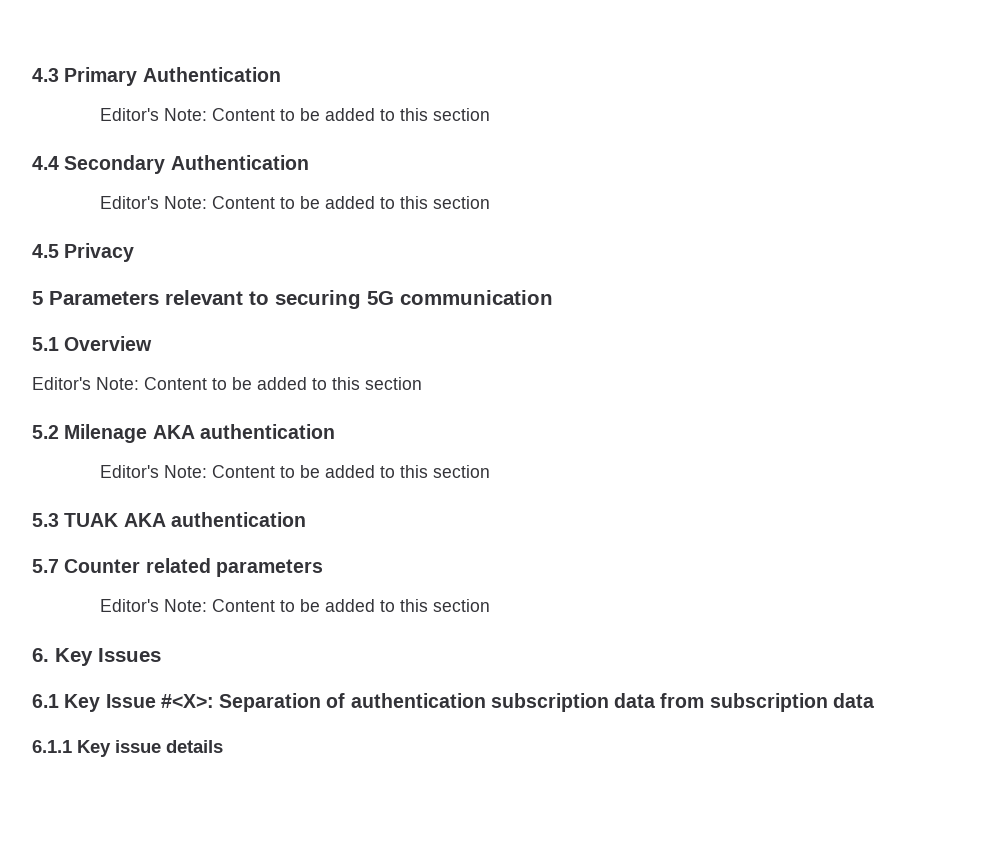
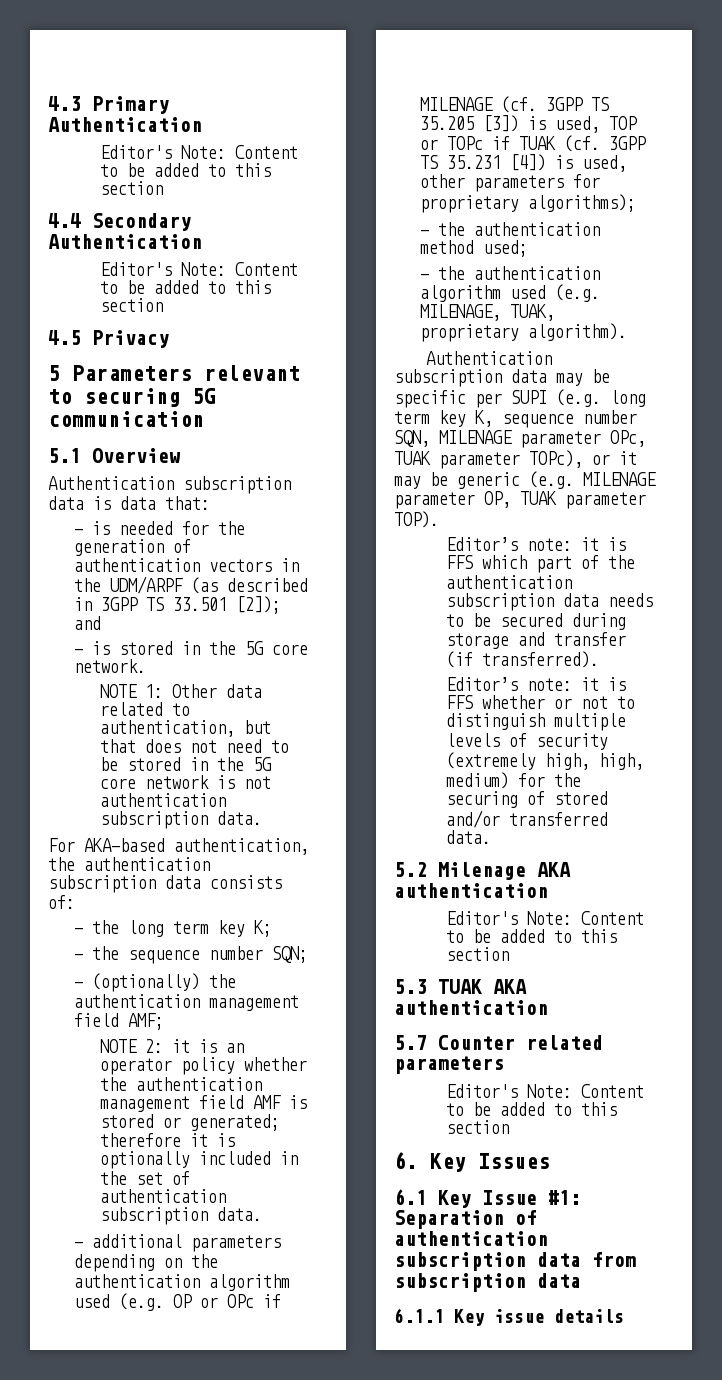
[32,377,422,390] Editor's Note: Content to be added to this section -> [48,476,291,494] [48,496,210,510] [73,521,245,535] [73,539,191,556] [73,558,299,572] [73,576,308,594] [73,596,281,614] [73,616,101,630] [73,641,308,655] [73,659,146,673] [99,684,262,698] [99,702,190,716] [99,720,271,737] [99,739,289,753] [99,757,271,771] [99,775,271,789] [99,793,226,807] [99,811,262,829] [48,838,309,855] [48,857,210,871] [48,875,282,893] [48,895,75,909] [73,920,272,937] [73,946,308,964] [73,973,236,992] [73,994,299,1011] [73,1013,164,1030] [99,1039,244,1053] [99,1057,307,1075] [99,1077,262,1091] [99,1095,307,1112] [99,1114,280,1131] [99,1133,235,1147] [99,1151,298,1169] [99,1171,190,1185] [99,1189,226,1203] [99,1207,262,1225] [73,1234,281,1252] [73,1254,218,1272] [73,1274,290,1291] [73,1293,281,1311] [419,96,609,113] [419,115,637,133] [419,135,646,152] [419,154,627,172] [419,174,600,192] [419,194,636,213] [419,222,600,236] [419,240,528,257] [419,266,600,280] [419,284,600,302] [419,304,555,321] [419,323,627,342] [425,351,552,365] [394,369,610,387] [394,389,646,408] [394,410,637,428] [394,430,646,448] [394,450,637,469] [394,471,656,489] [394,491,646,509] [394,511,439,528] [445,537,626,551] [445,555,635,573] [445,575,572,589] [445,593,653,611] [445,613,626,630] [445,632,626,649] [445,651,599,668] [445,677,626,691] [445,695,635,709] [445,713,626,731] [445,733,608,750] [445,752,644,770] [445,772,581,789] [445,791,608,808] [445,810,608,828] [445,830,491,844] Authentication subscription data is data that: // - is needed for the generation of authentication vectors in the UDM/ARPF (as described in 3GPP TS 33.501 [2]); and // - is stored in the 5G core network. // NOTE 1: Other data related to authentication, but that does not need to be stored in the 5G core network is not authentication subscription data. // For AKA-based authentication, the authentication subscription data consists of: // - the long term key K; // - the sequence number SQN; // - (optionally) the authentication management field AMF; // NOTE 2: it is an operator policy whether the authentication management field AMF is stored or generated; therefore it is optionally included in the set of authentication subscription data. // - additional parameters depending on the authentication algorithm used (e.g. OP or OPc if MILENAGE (cf. 3GPP TS 35.205 [3]) is used, TOP or TOPc if TUAK (cf. 3GPP TS 35.231 [4]) is used, other parameters for proprietary algorithms); // - the authentication method used; // - the authentication algorithm used (e.g. MILENAGE, TUAK, proprietary algorithm). // Authentication subscription data may be specific per SUPI (e.g. long term key K, sequence number SQN, MILENAGE parameter OPc, TUAK parameter TOPc), or it may be generic (e.g. MILENAGE parameter OP, TUAK parameter TOP). // Editor’s note: it is FFS which part of the authentication subscription data needs to be secured during storage and transfer (if transferred). // Editor’s note: it is FFS whether or not to distinguish multiple levels of security (extremely high, high, medium) for the securing of stored and/or transferred data.
[160,694,214,708] #<X>: -> [548,1190,581,1205] #1:

